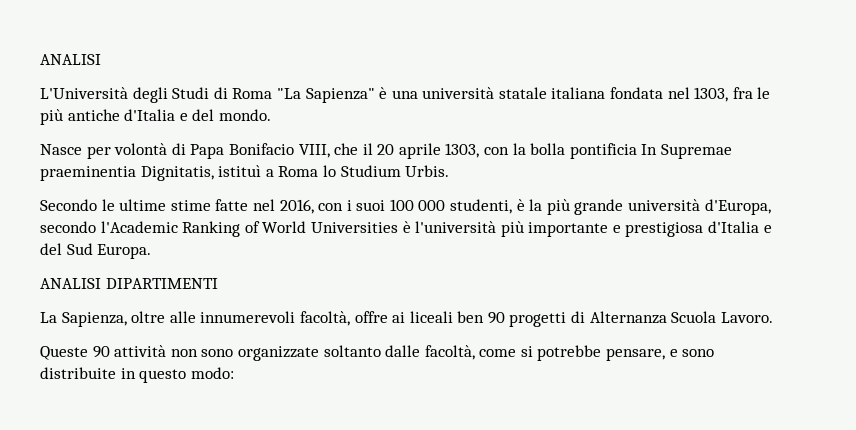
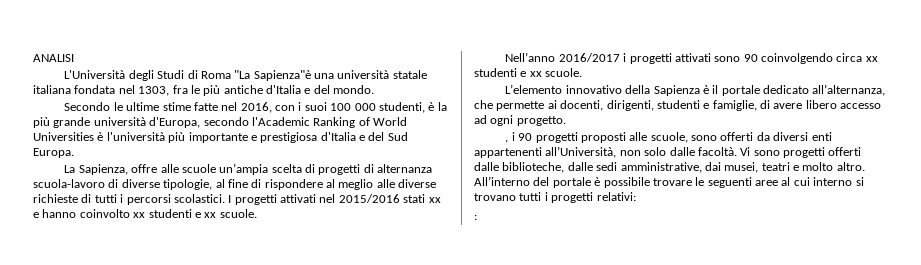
[305,87,388,103] Sapienza" è -> [253,70,311,81] Sapienza"è
[40,143,733,159] [40,165,450,181] // Nasce per volontà di Papa Bonifacio VIII, che il 20 aprile 1303, con la bolla pontificia In Supremae praeminentia Dignitatis, istituì a Roma lo Studium Urbis. -> (375, 89) none
[40,278,218,289] // ANALISI DIPARTIMENTI -> (74, 153) none
[131,311,773,327] [40,345,715,361] [40,367,234,383] oltre alle innumerevoli facoltà, offre ai liceali ben 90 progetti di Alternanza Scuola Lavoro. // Queste 90 attività non sono organizzate soltanto dalle facoltà, come si potrebbe pensare, e sono distribuite in questo modo: -> [131,163,433,175] [33,179,437,190] [33,194,441,205] [33,209,257,218] [505,52,878,64] [474,68,583,77] [505,84,886,96] [474,100,882,111] [474,115,566,126] [505,132,832,143] [474,146,862,158] [474,162,865,173] [474,176,864,188] [474,192,636,203] [474,215,477,220] offre alle scuole un’ampia scelta di progetti di alternanza scuola-lavoro di diverse tipologie, al fine di rispondere al meglio alle diverse richieste di tutti i percorsi scolastici. I progetti attivati nel 2015/2016 stati xx e hanno coinvolto xx studenti e xx scuole. // Nell’anno 2016/2017 i progetti attivati sono 90 coinvolgendo circa xx studenti e xx scuole. // L’elemento innovativo della Sapienza è il portale dedicato all’alternanza, che permette ai docenti, dirigenti, studenti e famiglie, di avere libero accesso ad ogni progetto. // , i 90 progetti proposti alle scuole, sono offerti da diversi enti appartenenti all’Università, non solo dalle facoltà. Vi sono progetti offerti dalle biblioteche, dalle sedi amministrative, dai musei, teatri e molto altro. All’interno del portale è possibile trovare le seguenti aree al cui interno si trovano tutti i progetti relativi: // :

